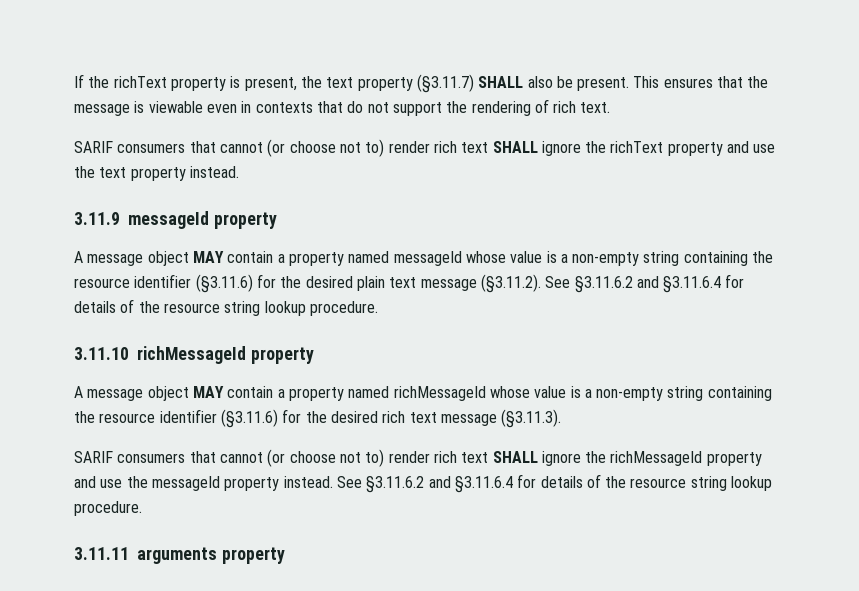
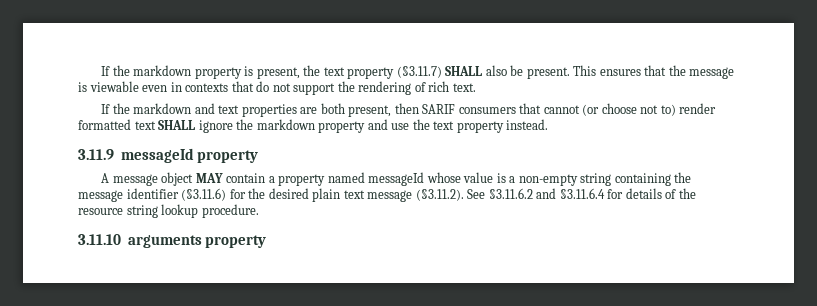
[74,74,167,88] If the richText -> [101,65,192,76] If the markdown
[74,139,664,157] SARIF consumers that cannot (or choose not to) render rich text SHALL ignore the richText -> [101,103,717,117] [78,119,315,133] If the markdown and text properties are both present, then SARIF consumers that cannot (or choose not to) render formatted text SHALL ignore the markdown
[74,278,130,288] resource -> [78,190,123,202] message
[137,346,314,364] [74,386,772,401] [74,409,562,428] [74,449,762,467] [74,474,773,493] [74,501,142,516] [74,547,129,560] richMessageId property // A message object MAY contain a property named richMessageId whose value is a non-empty string containing the resource identifier (§3.11.6) for the desired rich text message (§3.11.3). // SARIF consumers that cannot (or choose not to) render rich text SHALL ignore the richMessageId property and use the messageId property instead. See §3.11.6.2 and §3.11.6.4 for details of the resource string lookup procedure. // 3.11.11 -> (121, 239) none

